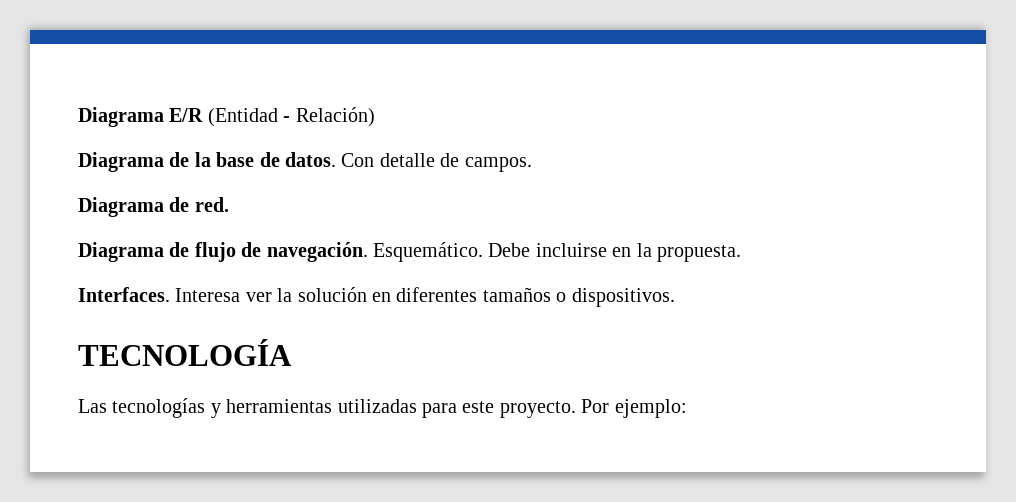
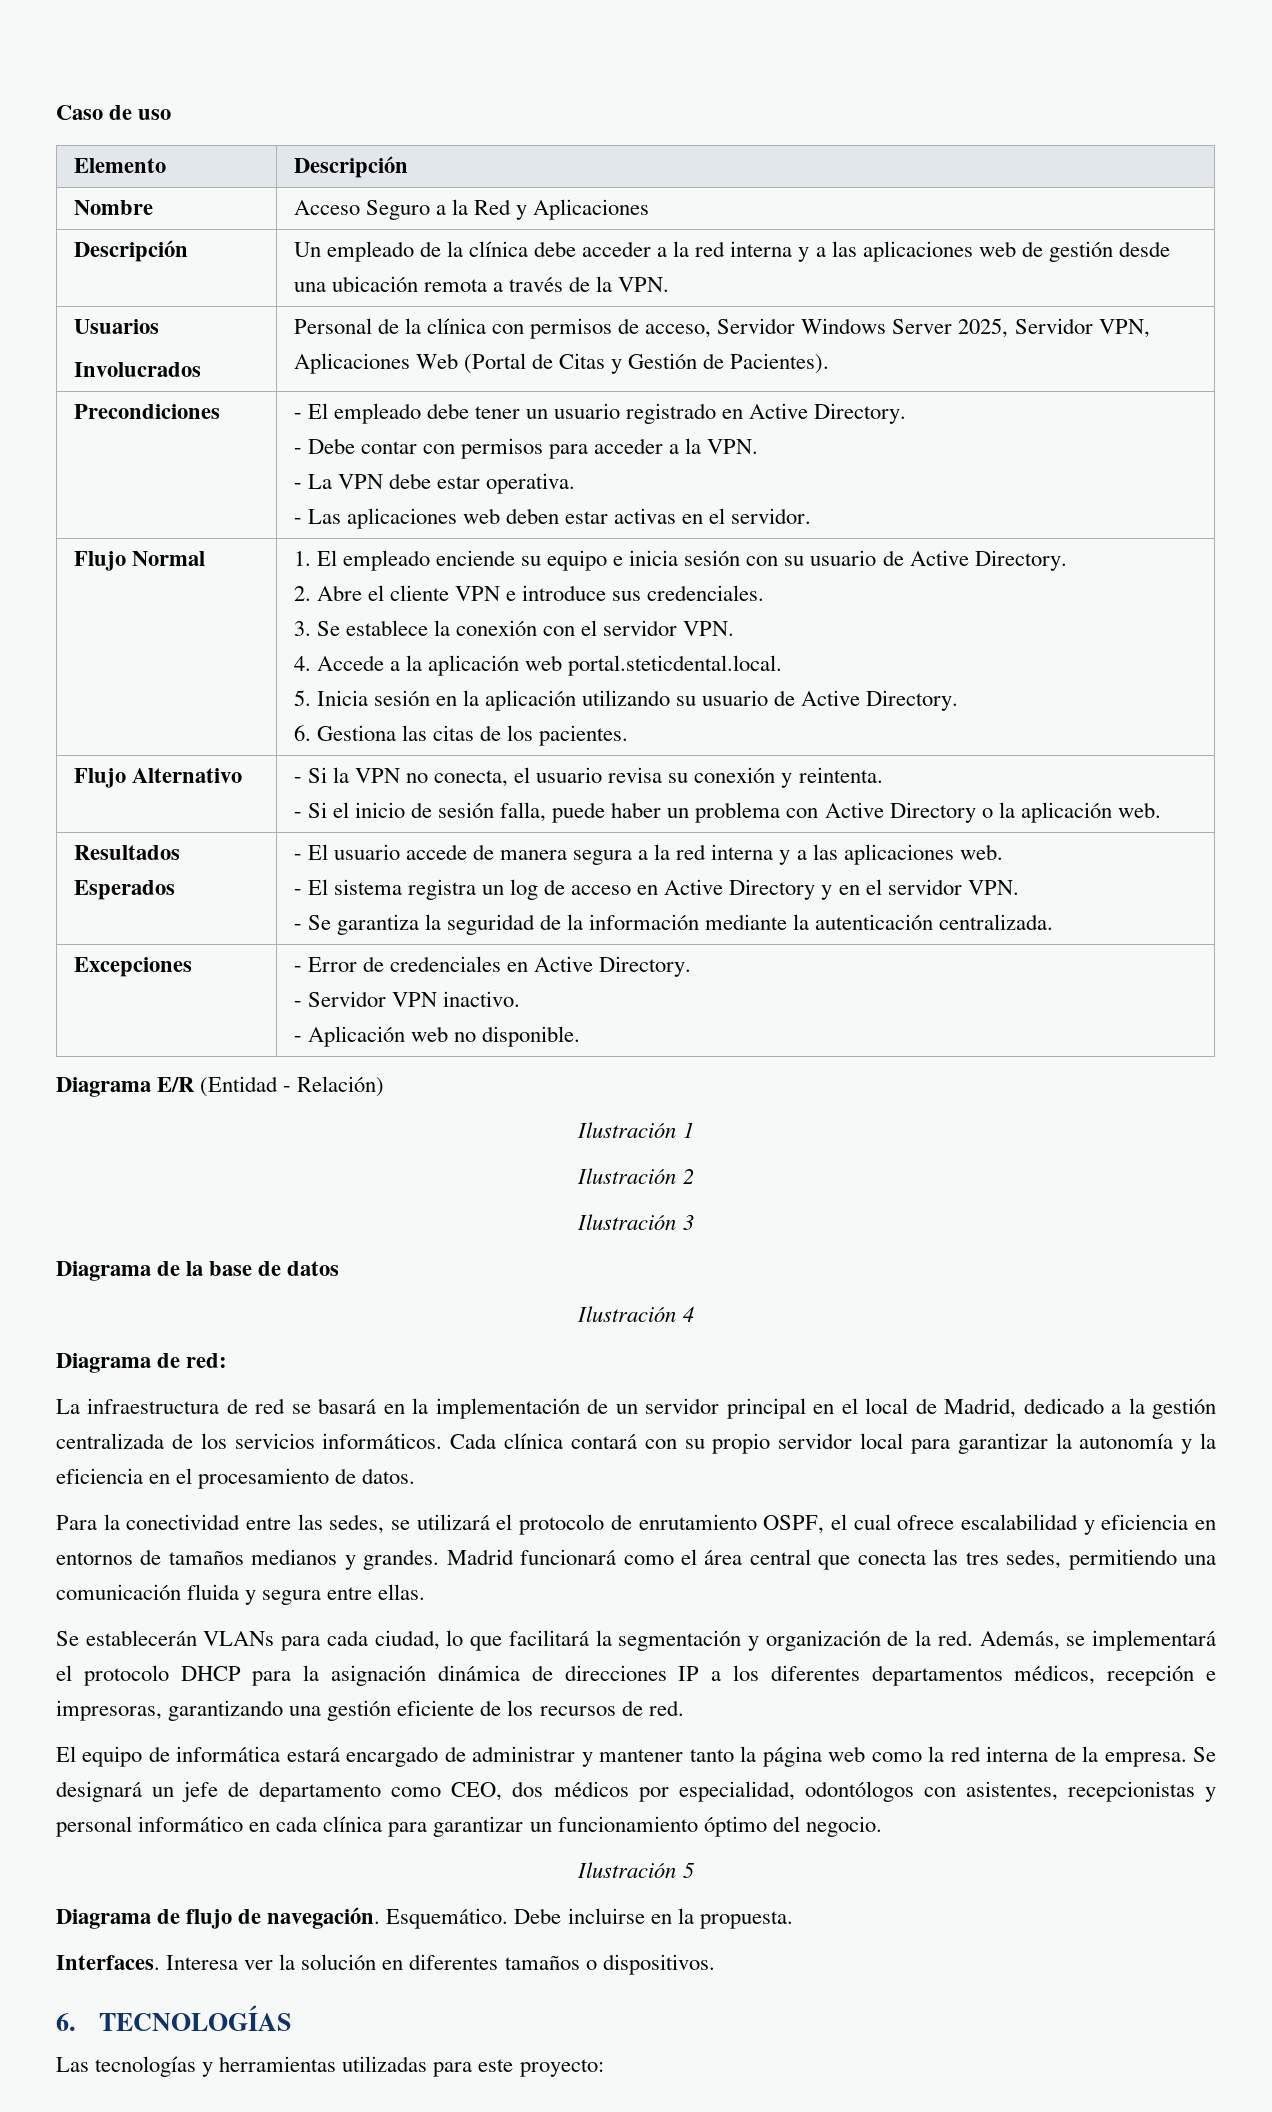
(78, 117) none -> [56,105,172,120] [73,158,166,173] [293,156,408,178] [73,200,153,215] [293,199,650,220] [73,240,188,262] [293,241,1170,262] [293,276,670,292] [73,319,159,334] [73,362,201,377] [293,318,1150,339] [293,353,830,374] [73,404,220,419] [293,403,907,424] [293,438,759,459] [293,473,575,494] [293,508,812,529] [73,551,205,571] [293,550,1067,571] [293,585,765,601] [293,620,735,636] [293,655,783,676] [293,690,959,711] [293,725,629,746] [73,768,242,788] [293,767,883,788] [293,802,1161,823] [73,845,180,860] [73,880,175,900] [293,844,1003,865] [293,879,1019,900] [293,914,1054,935] [73,957,192,977] [293,956,692,977] [293,991,520,1007] [293,1026,580,1047] Caso de uso // Elemento | Descripción // Nombre | Acceso Seguro a la Red y Aplicaciones // Descripción | Un empleado de la clínica debe acceder a la red interna y a las aplicaciones web de gestión desde una ubicación remota a través de la VPN. // Usuarios // Involucrados | Personal de la clínica con permisos de acceso, Servidor Windows Server 2025, Servidor VPN, Aplicaciones Web (Portal de Citas y Gestión de Pacientes). // Precondiciones | - El empleado debe tener un usuario registrado en Active Directory. // - Debe contar con permisos para acceder a la VPN. // - La VPN debe estar operativa. // - Las aplicaciones web deben estar activas en el servidor. // Flujo Normal | 1. El empleado enciende su equipo e inicia sesión con su usuario de Active Directory. // 2. Abre el cliente VPN e introduce sus credenciales. // 3. Se establece la conexión con el servidor VPN. // 4. Accede a la aplicación web portal.steticdental.local. // 5. Inicia sesión en la aplicación utilizando su usuario de Active Directory. // 6. Gestiona las citas de los pacientes. // Flujo Alternativo | - Si la VPN no conecta, el usuario revisa su conexión y reintenta. // - Si el inicio de sesión falla, puede haber un problema con Active Directory o la aplicación web. // Resultados Esperados | - El usuario accede de manera segura a la red interna y a las aplicaciones web. // - El sistema registra un log de acceso en Active Directory y en el servidor VPN. // - Se garantiza la seguridad de la información mediante la autenticación centralizada. // Excepciones | - Error de credenciales en Active Directory. // - Servidor VPN inactivo. // - Aplicación web no disponible. //
(375, 117) none -> [577,1122,694,1138] [577,1168,694,1184] [577,1214,694,1230] // Ilustración 1 // Ilustración 2 // Ilustración 3
[285,152,532,172] [78,197,229,217] datos. Con detalle de campos. // Diagrama de red. -> [287,1261,340,1276] [577,1306,694,1322] [56,1353,228,1373] [56,1398,1216,1419] [56,1433,1216,1454] [56,1468,416,1489] [56,1514,1217,1535] [56,1549,1216,1570] [56,1584,426,1605] [56,1630,1216,1651] [56,1665,1216,1686] [56,1700,684,1721] [56,1746,1216,1767] [56,1781,1217,1802] [56,1816,882,1837] [577,1862,695,1878] datos // Ilustración 4 // Diagrama de red: // La infraestructura de red se basará en la implementación de un servidor principal en el local de Madrid, dedicado a la gestión centralizada de los servicios informáticos. Cada clínica contará con su propio servidor local para garantizar la autonomía y la eficiencia en el procesamiento de datos. // Para la conectividad entre las sedes, se utilizará el protocolo de enrutamiento OSPF, el cual ofrece escalabilidad y eficiencia en entornos de tamaños medianos y grandes. Madrid funcionará como el área central que conecta las tres sedes, permitiendo una comunicación fluida y segura entre ellas. // Se establecerán VLANs para cada ciudad, lo que facilitará la segmentación y organización de la red. Además, se implementará el protocolo DHCP para la asignación dinámica de direcciones IP a los diferentes departamentos médicos, recepción e impresoras, garantizando una gestión eficiente de los recursos de red. // El equipo de informática estará encargado de administrar y mantener tanto la página web como la red interna de la empresa. Se designará un jefe de departamento como CEO, dos médicos por especialidad, odontólogos con asistentes, recepcionistas y personal informático en cada clínica para garantizar un funcionamiento óptimo del negocio. // Ilustración 5
[78,339,292,366] TECNOLOGÍA -> [56,2005,291,2031] 6. TECNOLOGÍAS
[499,399,687,418] proyecto. Por ejemplo: -> [519,2059,604,2077] proyecto:

